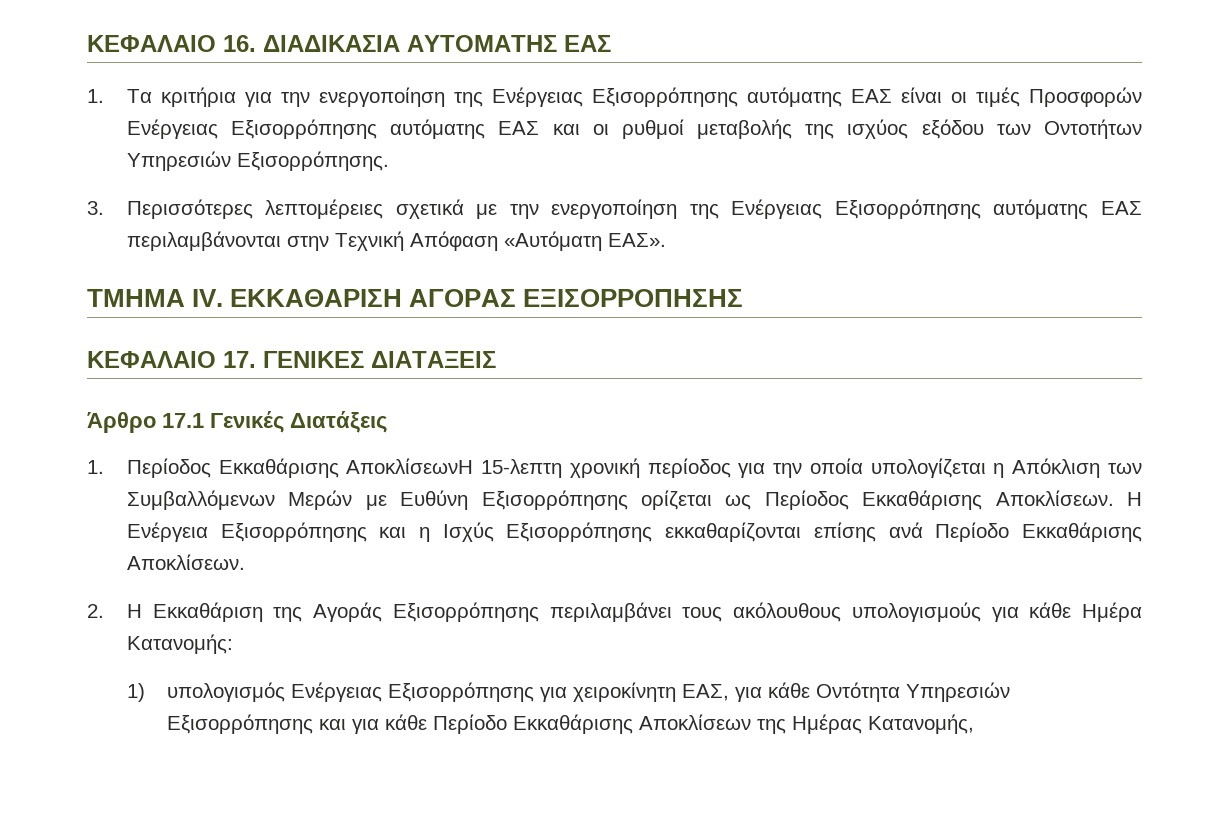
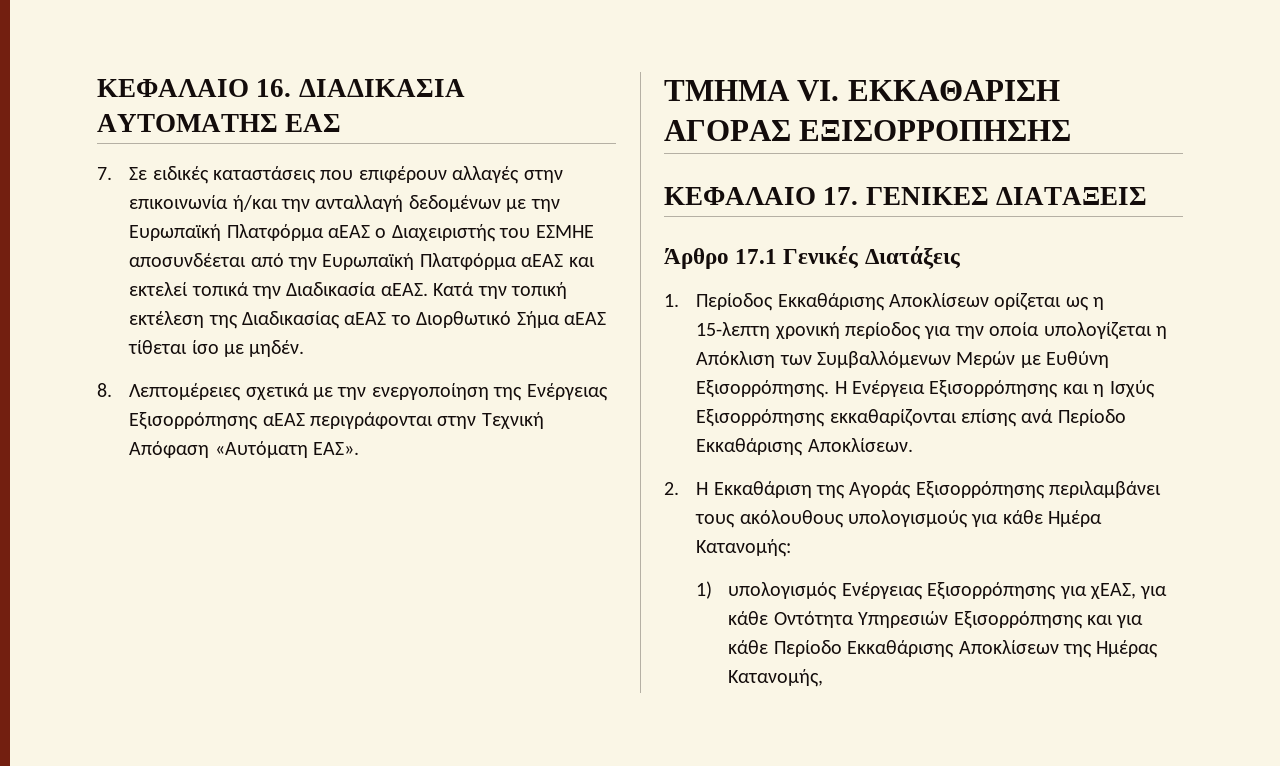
[87,87,1142,107] [126,119,1142,139] [126,151,389,171] [87,199,384,219] 1. Τα κριτήρια για την ενεργοποίηση της Ενέργειας Εξισορρόπησης αυτόματης ΕΑΣ είναι οι τιμές Προσφορών Ενέργειας Εξισορρόπησης αυτόματης ΕΑΣ και οι ρυθμοί μεταβολής της ισχύος εξόδου των Οντοτήτων Υπηρεσιών Εξισορρόπησης. // 3. Περισσότερες λεπτομέρειες -> [97,166,563,184] [129,195,560,212] [129,224,594,242] [129,253,595,270] [129,282,567,299] [129,311,606,329] [128,340,305,357] [97,383,242,401] 7. Σε ειδικές καταστάσεις που επιφέρουν αλλαγές στην επικοινωνία ή/και την ανταλλαγή δεδομένων με την Ευρωπαϊκή Πλατφόρμα αΕΑΣ ο Διαχειριστής του ΕΣΜΗΕ αποσυνδέεται από την Ευρωπαϊκή Πλατφόρμα αΕΑΣ και εκτελεί τοπικά την Διαδικασία αΕΑΣ. Κατά την τοπική εκτέλεση της Διαδικασίας αΕΑΣ το Διορθωτικό Σήμα αΕΑΣ τίθεται ίσο με μηδέν. // 8. Λεπτομέρειες
[993,199,1142,219] [126,231,281,251] αυτόματης ΕΑΣ περιλαμβάνονται -> [262,412,433,429] αΕΑΣ περιγράφονται
[192,289,224,307] IV. -> [797,80,840,101] VI.
[346,458,474,474] ΑποκλίσεωνΗ -> [888,293,1105,311] Αποκλίσεων ορίζεται ως η
[481,490,1114,510] Εξισορρόπησης ορίζεται ως Περίοδος Εκκαθάρισης Αποκλίσεων. -> [696,380,830,398] Εξισορρόπησης.
[572,682,729,702] χειροκίνητη ΕΑΣ, -> [1089,583,1136,599] χΕΑΣ,

